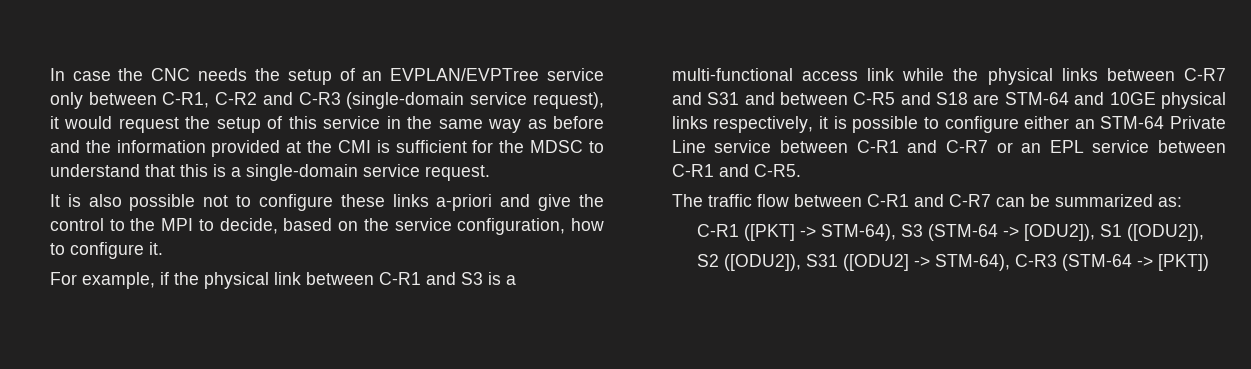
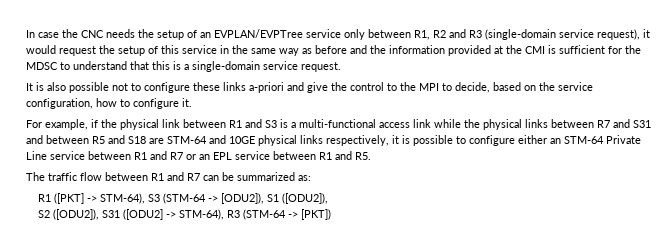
[162,92,341,108] C-R1, C-R2 and C-R3 -> [413,29,482,40] R1, R2 and R3
[378,272,421,285] C-R1 -> [228,120,242,128] R1
[1184,68,1226,81] C-R7 -> [596,120,610,128] R7
[853,92,896,105] C-R5 -> [91,136,105,144] R5
[856,140,988,153] C-R1 and C-R7 -> [133,151,183,160] R1 and R7
[671,164,801,177] C-R1 and C-R5. -> [318,151,371,160] R1 and R5.
[866,194,991,207] C-R1 and C-R7 -> [150,172,200,181] R1 and R7
[696,224,739,237] C-R1 -> [38,194,52,202] R1
[1014,254,1057,267] C-R3 -> [227,210,241,218] R3

